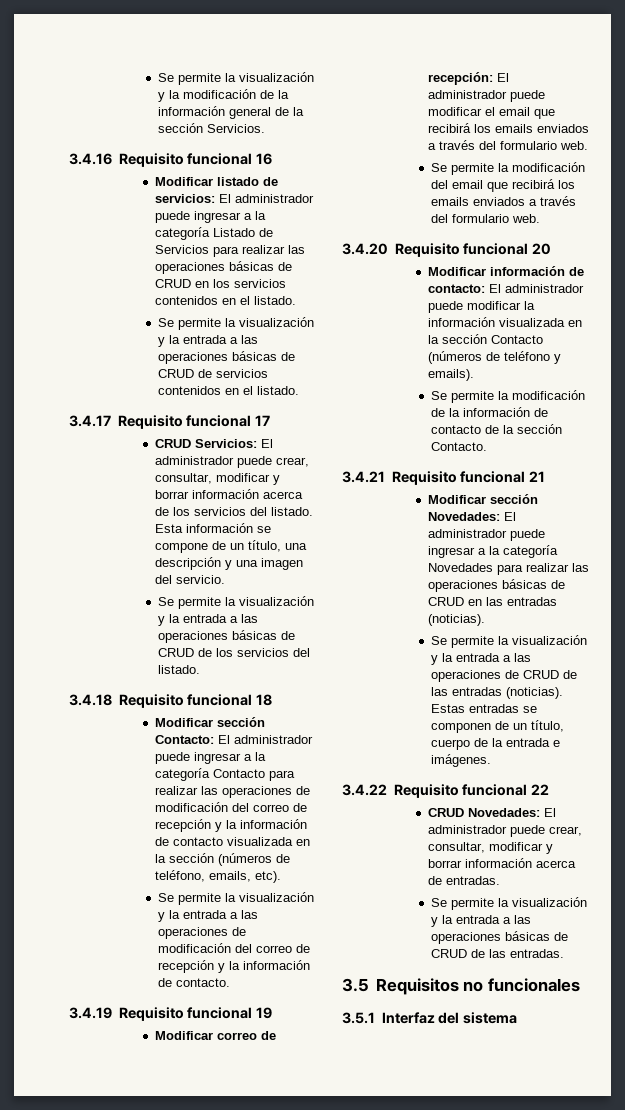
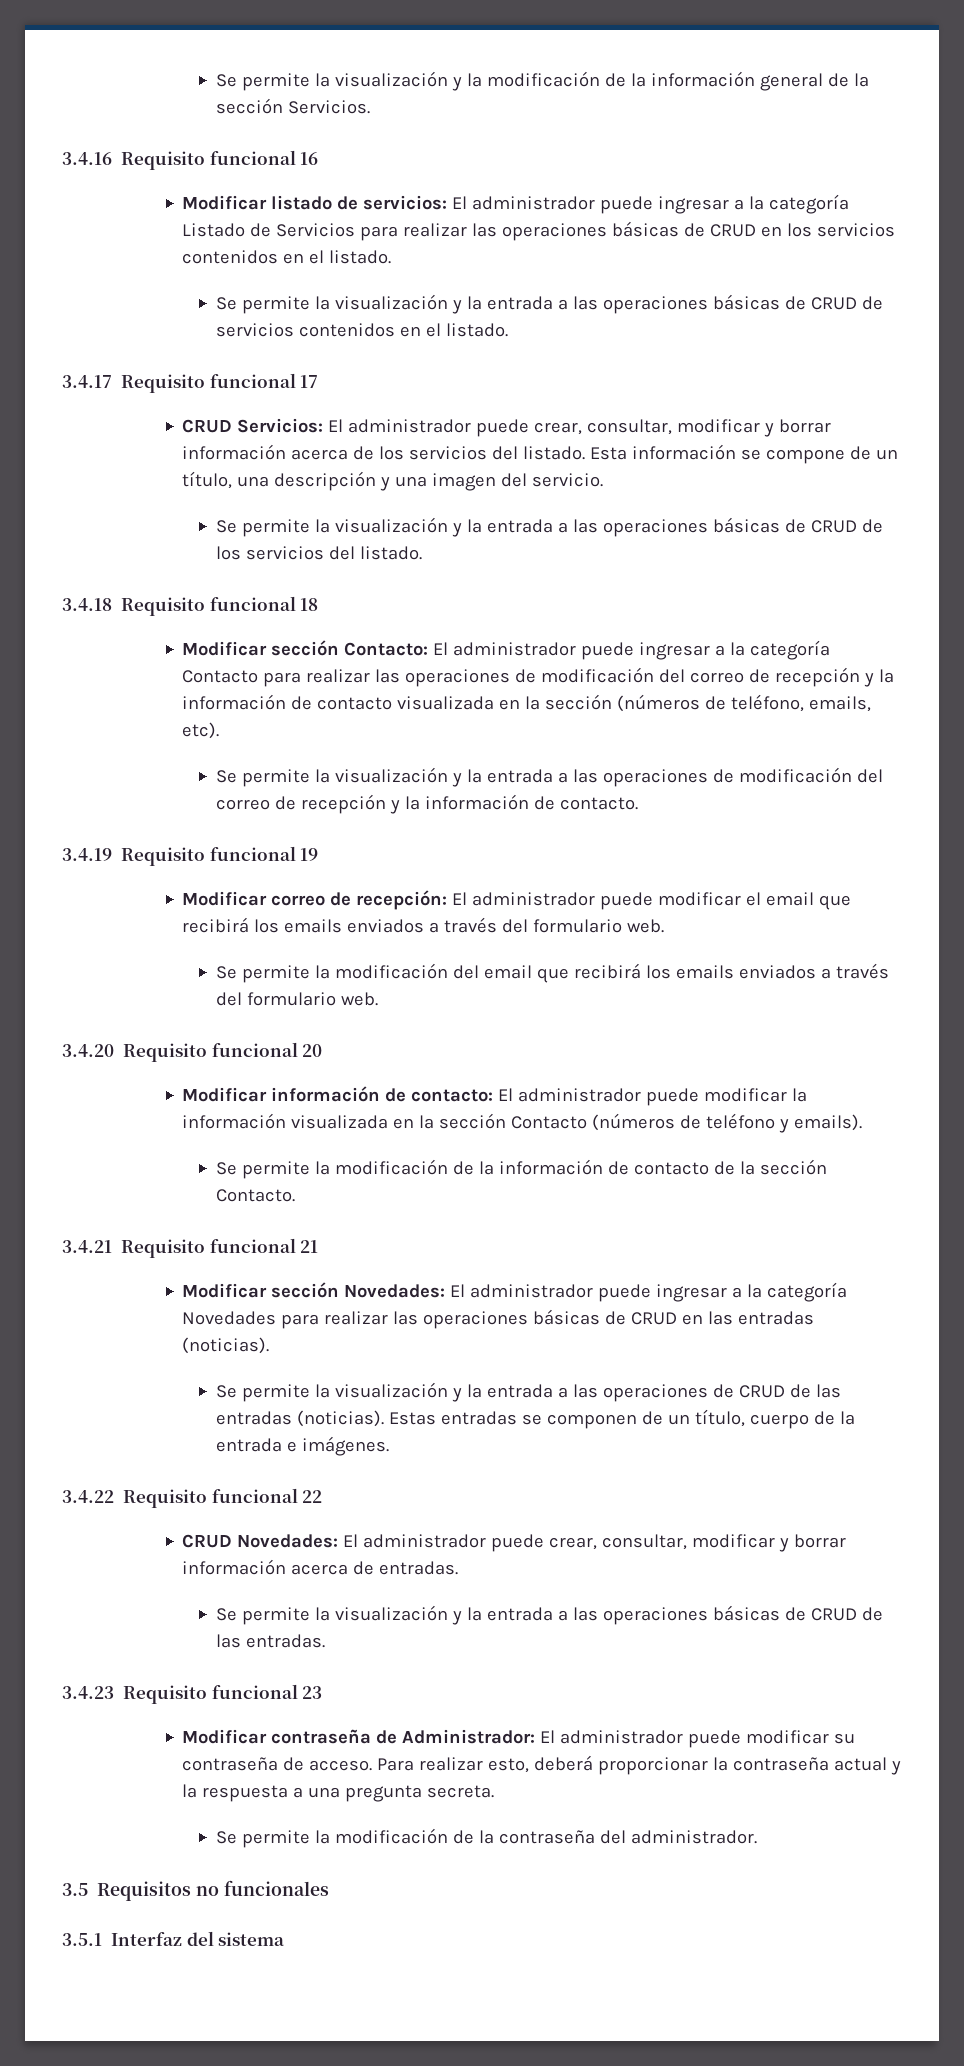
(564, 953) none -> [62,1684,323,1704] [182,1729,856,1748] [182,1755,902,1775] [182,1784,495,1802] [215,1828,757,1848] // 3.4.23 Requisito funcional 23 // Modificar contraseña de Administrador: El administrador puede modificar su contraseña de acceso. Para realizar esto, deberá proporcionar la contraseña actual y la respuesta a una pregunta secreta. // Se permite la modificación de la contraseña del administrador.

